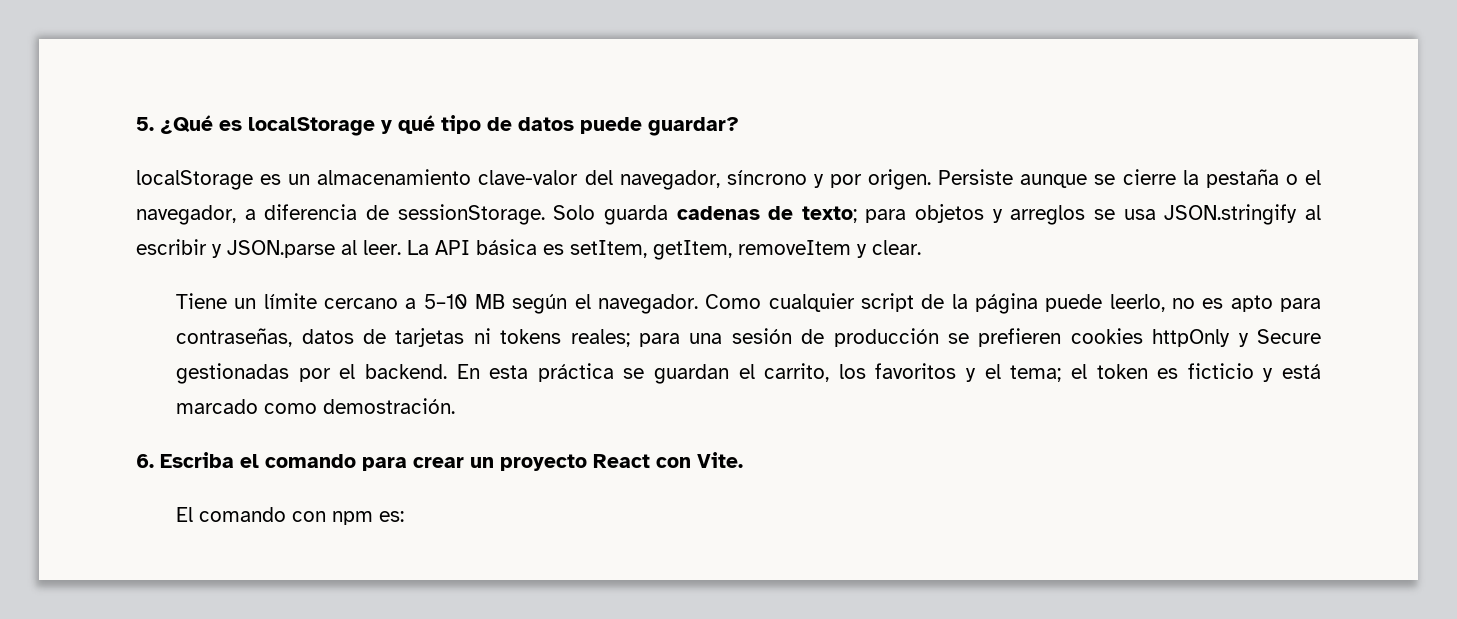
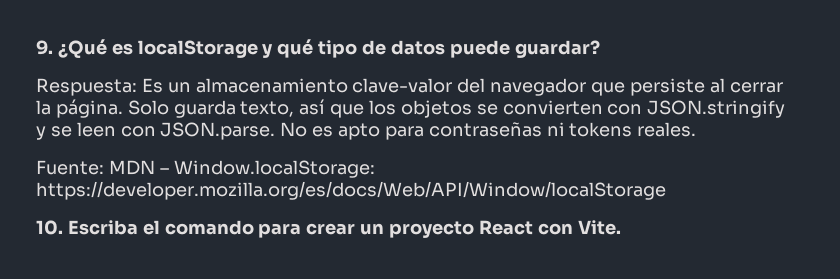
[136,117,154,131] 5. -> [36,40,53,55] 9.
[136,170,282,190] localStorage es -> [36,78,163,96] Respuesta: Es
[619,169,1321,190] [136,204,1321,225] [136,239,921,260] [176,293,1321,314] [176,328,1321,347] [176,363,1321,384] [176,398,456,414] [136,454,154,468] navegador, síncrono y por origen. Persiste aunque se cierre la pestaña o el navegador, a diferencia de sessionStorage. Solo guarda cadenas de texto; para objetos y arreglos se usa JSON.stringify al escribir y JSON.parse al leer. La API básica es setItem, getItem, removeItem y clear. // Tiene un límite cercano a 5–10 MB según el navegador. Como cualquier script de la página puede leerlo, no es apto para contraseñas, datos de tarjetas ni tokens reales; para una sesión de producción se prefieren cookies httpOnly y Secure gestionadas por el backend. En esta práctica se guardan el carrito, los favoritos y el tema; el token es ficticio y está marcado como demostración. // 6. -> [490,78,783,96] [36,99,786,118] [36,122,697,140] [36,160,375,178] [36,181,666,200] [36,220,63,235] navegador que persiste al cerrar la página. Solo guarda texto, así que los objetos se convierten con JSON.stringify y se leen con JSON.parse. No es apto para contraseñas ni tokens reales. // Fuente: MDN – Window.localStorage: https://developer.mozilla.org/es/docs/Web/API/Window/localStorage // 10.
[176,507,405,525] // El comando con npm es: -> (621, 227) none

